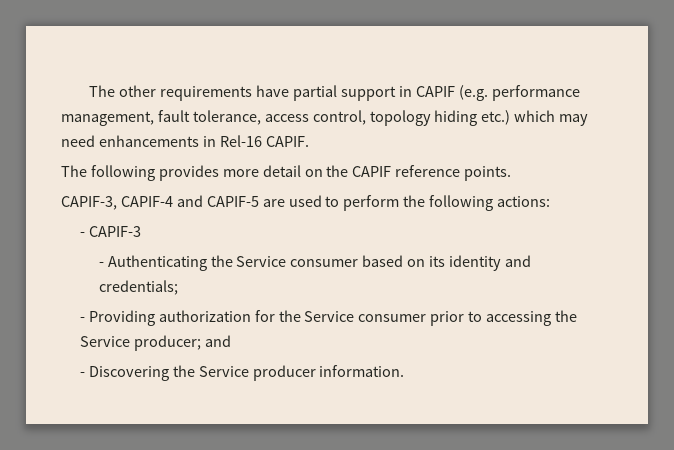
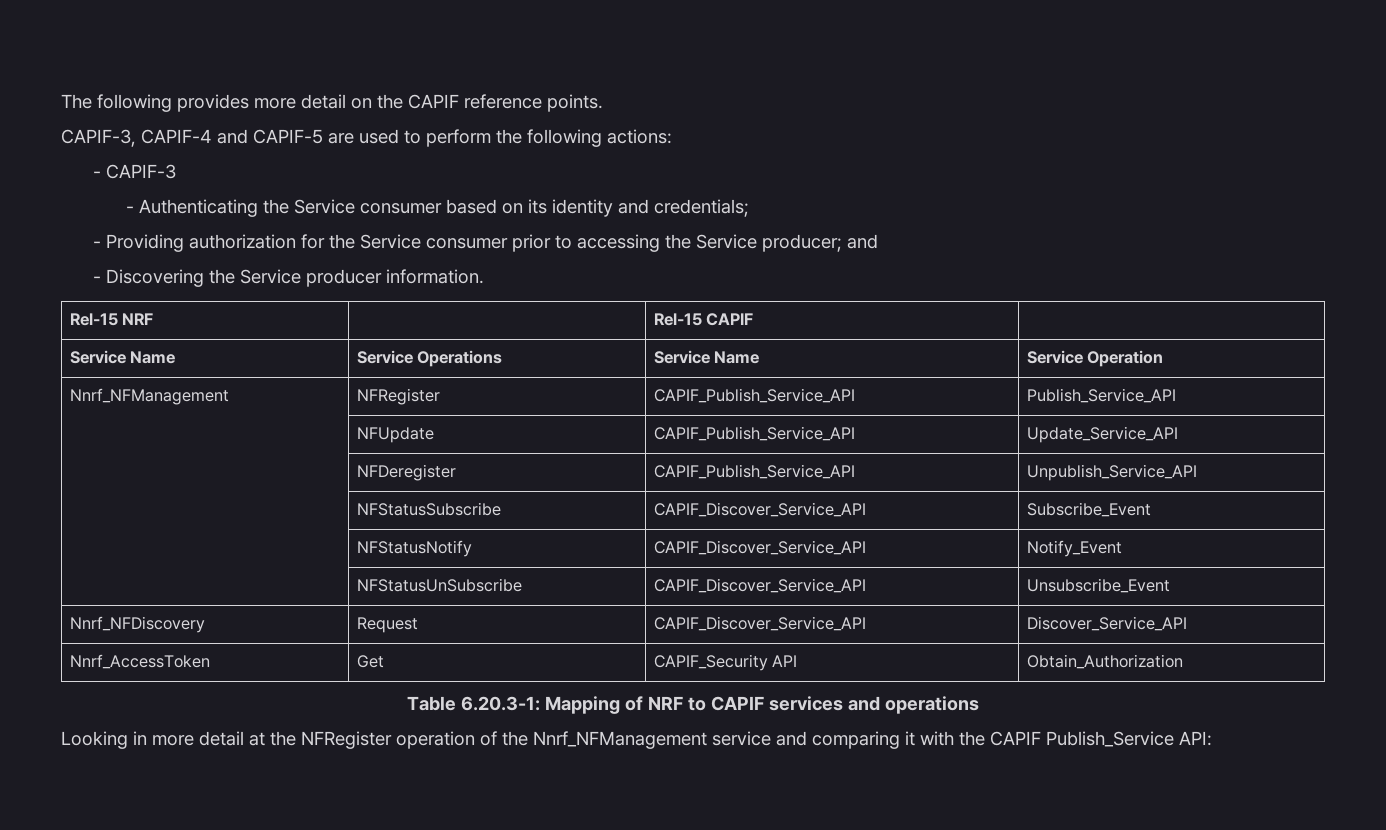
[89,85,580,101] [61,110,589,126] [61,135,309,147] [61,165,87,177] The other requirements have partial support in CAPIF (e.g. performance management, fault tolerance, access control, topology hiding etc.) which may need enhancements in Rel-16 CAPIF. // The -> [61,94,92,109] The
(405, 371) none -> [69,313,154,326] [653,313,754,326] [69,350,176,364] [356,350,503,367] [653,350,760,364] [1026,350,1164,367] [69,388,229,405] [356,388,440,405] [653,388,855,403] [1026,388,1176,403] [356,427,434,443] [653,426,855,441] [1026,426,1178,443] [356,464,456,481] [653,464,855,479] [1026,464,1197,481] [356,502,501,516] [653,502,866,517] [1026,502,1151,517] [356,540,472,557] [653,540,866,555] [1026,540,1122,557] [356,578,522,592] [653,578,866,593] [1026,578,1170,593] [69,616,205,633] [356,617,418,633] [653,616,866,631] [1026,616,1187,631] [69,654,210,669] [356,655,384,668] [653,654,798,671] [1026,654,1183,669] [407,696,979,714] [61,731,1212,749] // Rel-15 NRF | | Rel-15 CAPIF | // Service Name | Service Operations | Service Name | Service Operation // Nnrf_NFManagement | NFRegister | CAPIF_Publish_Service_API | Publish_Service_API // | NFUpdate | CAPIF_Publish_Service_API | Update_Service_API // | NFDeregister | CAPIF_Publish_Service_API | Unpublish_Service_API // | NFStatusSubscribe | CAPIF_Discover_Service_API | Subscribe_Event // | NFStatusNotify | CAPIF_Discover_Service_API | Notify_Event // | NFStatusUnSubscribe | CAPIF_Discover_Service_API | Unsubscribe_Event // Nnrf_NFDiscovery | Request | CAPIF_Discover_Service_API | Discover_Service_API // Nnrf_AccessToken | Get | CAPIF_Security API | Obtain_Authorization // Table 6.20.3-1: Mapping of NRF to CAPIF services and operations // Looking in more detail at the NFRegister operation of the Nnrf_NFManagement service and comparing it with the CAPIF Publish_Service API:

